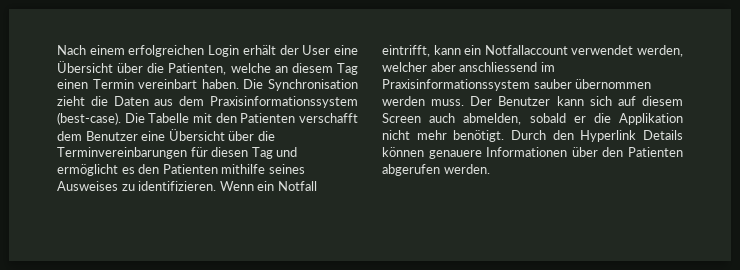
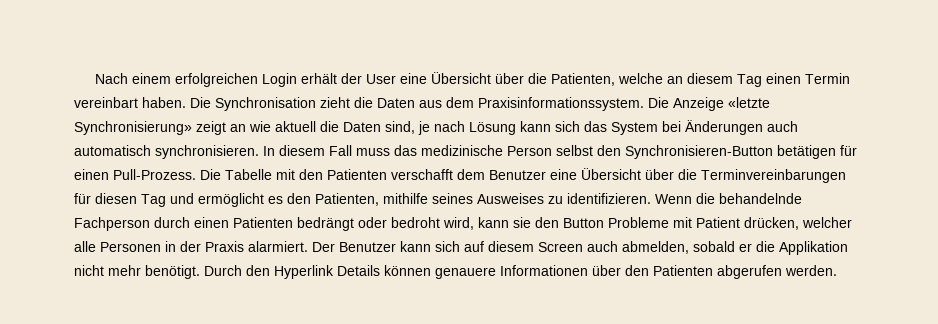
[210,96,358,108] [57,112,121,125] Praxisinformationssystem (best-case). -> [478,97,770,111] [74,120,798,135] [74,145,857,159] [74,169,196,180] Praxisinformationssystem. Die Anzeige «letzte Synchronisierung» zeigt an wie aktuell die Daten sind, je nach Lösung kann sich das System bei Änderungen auch automatisch synchronisieren. In diesem Fall muss das medizinische Person selbst den Synchronisieren-Button betätigen für einen Pull-Prozess.
[162,164,218,174] Patienten -> [315,193,379,206] Patienten,
[257,181,317,191] [382,45,683,57] [382,62,555,72] [382,79,652,91] [382,96,465,106] ein Notfall eintrifft, kann ein Notfallaccount verwendet werden, welcher aber anschliessend im Praxisinformationssystem sauber übernommen werden muss. -> [696,193,802,204] [74,217,852,231] [74,241,308,252] die behandelnde Fachperson durch einen Patienten bedrängt oder bedroht wird, kann sie den Button Probleme mit Patient drücken, welcher alle Personen in der Praxis alarmiert.

